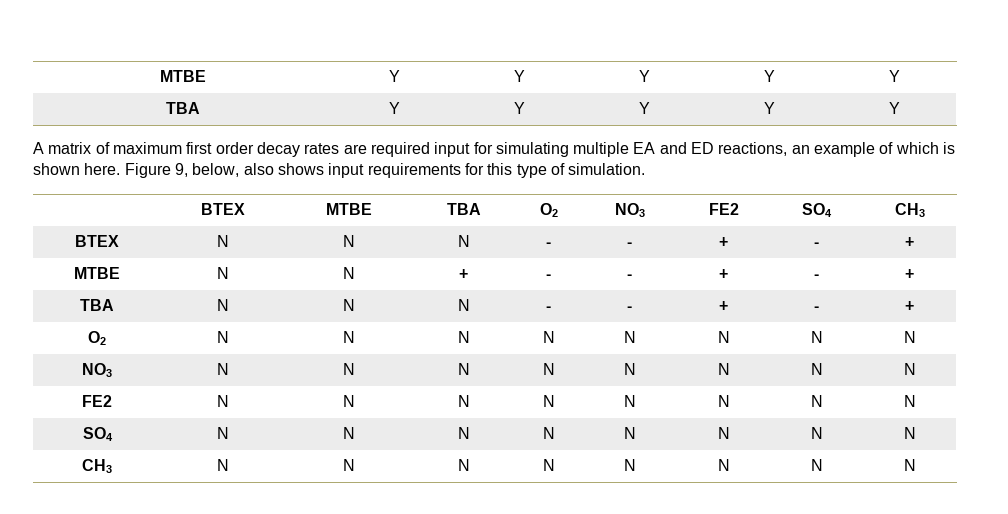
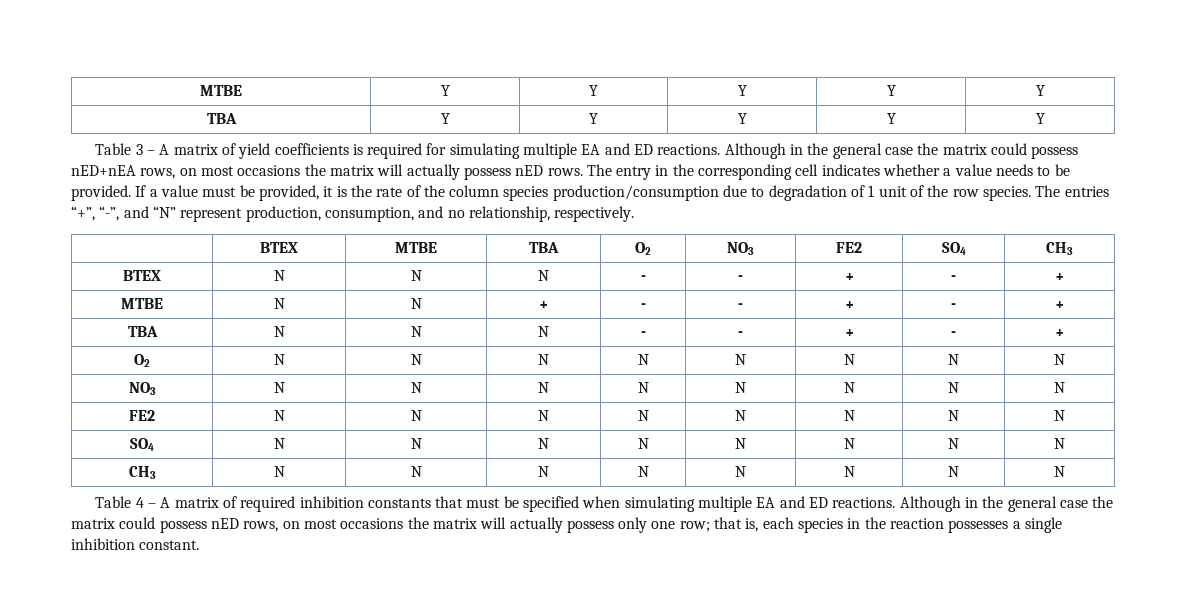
[33,142,471,157] A matrix of maximum first order decay rates are required input -> [95,143,423,159] Table 3 – A matrix of yield coefficients is required
[718,142,956,157] [33,163,646,178] reactions, an example of which is shown here. Figure 9, below, also shows input requirements for this type of simulation. -> [657,143,1079,159] [71,164,1070,180] [71,185,1109,201] [71,206,635,222] reactions. Although in the general case the matrix could possess nED+nEA rows, on most occasions the matrix will actually possess nED rows. The entry in the corresponding cell indicates whether a value needs to be provided. If a value must be provided, it is the rate of the column species production/consumption due to degradation of 1 unit of the row species. The entries “+”, “-”, and “N” represent production, consumption, and no relationship, respectively.
(916, 465) none -> [95,496,1114,512] [71,517,1063,533] [71,538,200,550] // Table 4 – A matrix of required inhibition constants that must be specified when simulating multiple EA and ED reactions. Although in the general case the matrix could possess nED rows, on most occasions the matrix will actually possess only one row; that is, each species in the reaction possesses a single inhibition constant.

